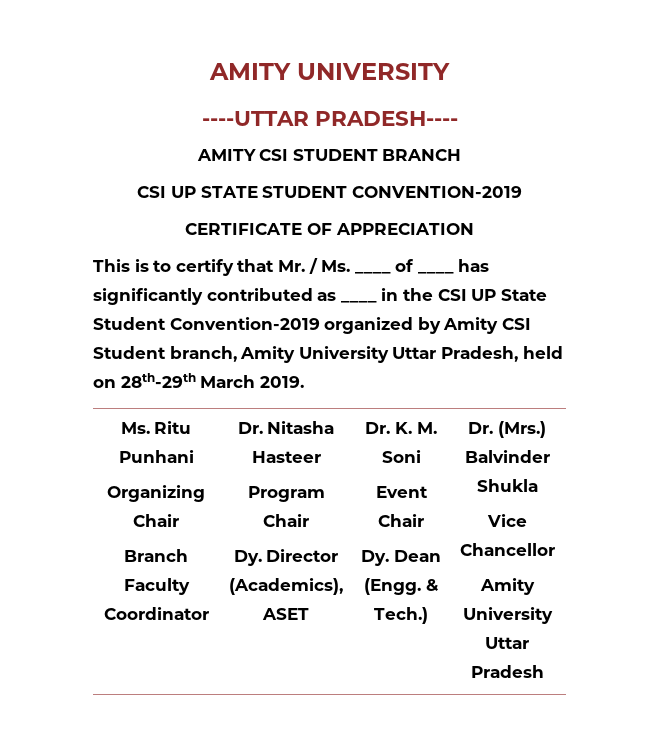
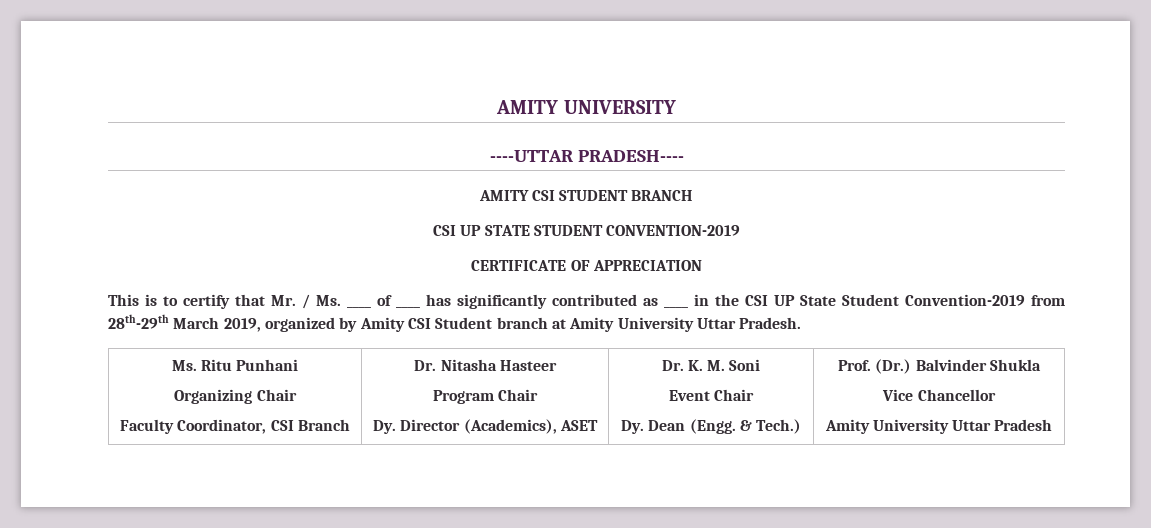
(320, 323) none -> [1031,295,1065,306] [108,314,261,332] from 28th-29th March 2019,
[169,346,563,363] [93,373,304,388] branch, Amity University Uttar Pradesh, held on 28th-29th March 2019. -> [496,317,802,332] branch at Amity University Uttar Pradesh.
(179, 520) none -> [120,419,294,434] Faculty Coordinator, CSI
[123,578,190,595] [103,607,209,620] Faculty Coordinator -> (350, 425) none
[468,421,546,438] Dr. (Mrs.) -> [838,359,912,374] Prof. (Dr.)

